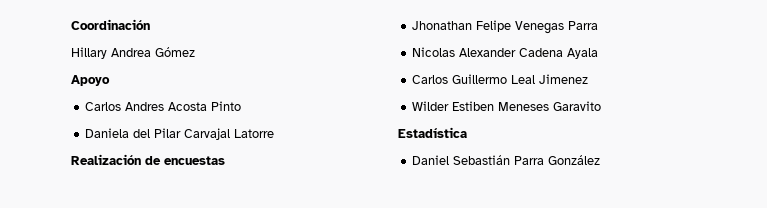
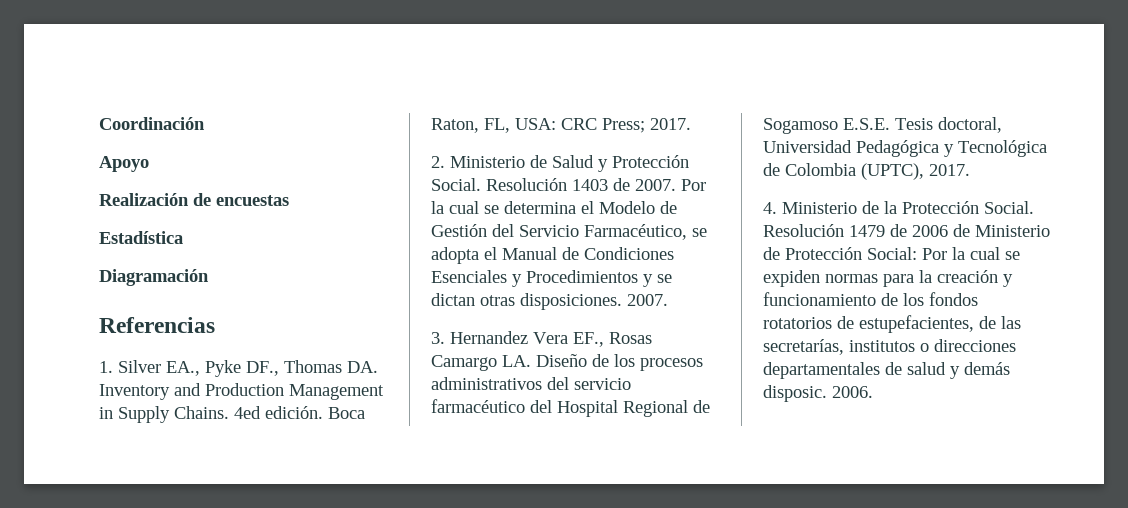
[71,47,195,59] [71,75,110,86] [85,101,242,111] [85,128,275,140] [71,154,225,165] [412,20,599,34] [412,47,599,59] [412,74,589,84] [412,101,602,111] [398,127,467,138] [412,155,601,165] Hillary Andrea Gómez // Apoyo // Carlos Andres Acosta Pinto // Daniela del Pilar Carvajal Latorre // Realización de encuestas // Jhonathan Felipe Venegas Parra // Nicolas Alexander Cadena Ayala // Carlos Guillermo Leal Jimenez // Wilder Estiben Meneses Garavito // Estadística // Daniel Sebastián Parra González -> [99,156,149,172] [99,193,289,206] [99,231,183,244] [99,269,209,286] [99,317,215,333] [99,360,378,377] [99,383,384,400] [99,406,365,423] [431,118,691,133] [431,155,689,172] [431,178,706,191] [431,201,677,214] [431,224,707,240] [431,247,674,264] [431,270,672,287] [431,293,668,310] [431,331,652,347] [431,354,703,371] [431,377,631,390] [431,399,710,417] [763,117,1002,134] [763,140,1047,157] [763,163,970,180] [763,201,1034,214] [763,224,1050,237] [763,247,1020,260] [763,270,1013,287] [763,292,978,306] [763,315,1021,333] [763,339,1016,355] [763,362,1010,379] [763,385,873,402] Apoyo // Realización de encuestas // Estadística // Diagramación // Referencias // 1. Silver EA., Pyke DF., Thomas DA. Inventory and Production Management in Supply Chains. 4ed edición. Boca Raton, FL, USA: CRC Press; 2017. // 2. Ministerio de Salud y Protección Social. Resolución 1403 de 2007. Por la cual se determina el Modelo de Gestión del Servicio Farmacéutico, se adopta el Manual de Condiciones Esenciales y Procedimientos y se dictan otras disposiciones. 2007. // 3. Hernandez Vera EF., Rosas Camargo LA. Diseño de los procesos administrativos del servicio farmacéutico del Hospital Regional de Sogamoso E.S.E. Tesis doctoral, Universidad Pedagógica y Tecnológica de Colombia (UPTC), 2017. // 4. Ministerio de la Protección Social. Resolución 1479 de 2006 de Ministerio de Protección Social: Por la cual se expiden normas para la creación y funcionamiento de los fondos rotatorios de estupefacientes, de las secretarías, institutos o direcciones departamentales de salud y demás disposic. 2006.

